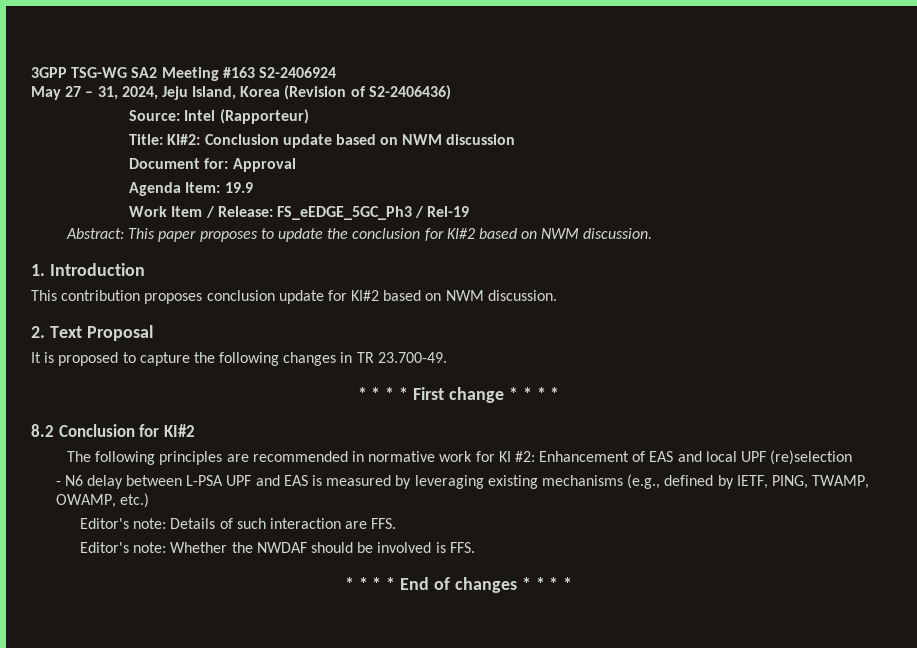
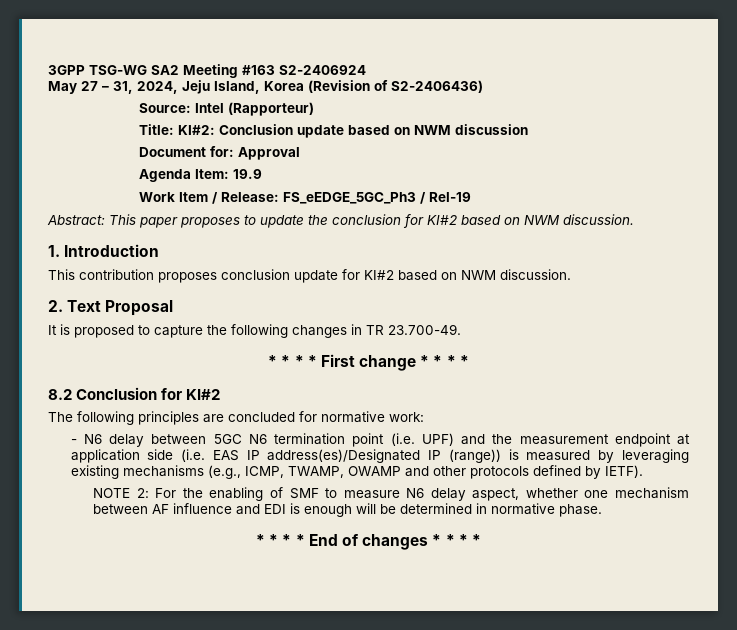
[252,450,853,465] [55,475,308,489] recommended in normative work for KI #2: Enhancement of EAS and local UPF (re)selection // - N6 delay between L-PSA UPF and EAS -> [228,411,424,423] [70,433,690,447] [70,449,501,463] concluded for normative work: // - N6 delay between 5GC N6 termination point (i.e. UPF) and the measurement endpoint at application side (i.e. EAS IP address(es)/Designated IP (range))
[664,475,870,489] [55,493,149,508] [80,518,397,529] [80,542,475,553] defined by IETF, PING, TWAMP, OWAMP, etc.) // Editor's note: Details of such interaction are FFS. // Editor's note: Whether the NWDAF should be involved is FFS. -> [244,465,643,479] [93,487,689,501] [93,503,603,517] ICMP, TWAMP, OWAMP and other protocols defined by IETF). // NOTE 2: For the enabling of SMF to measure N6 delay aspect, whether one mechanism between AF influence and EDI is enough will be determined in normative phase.

